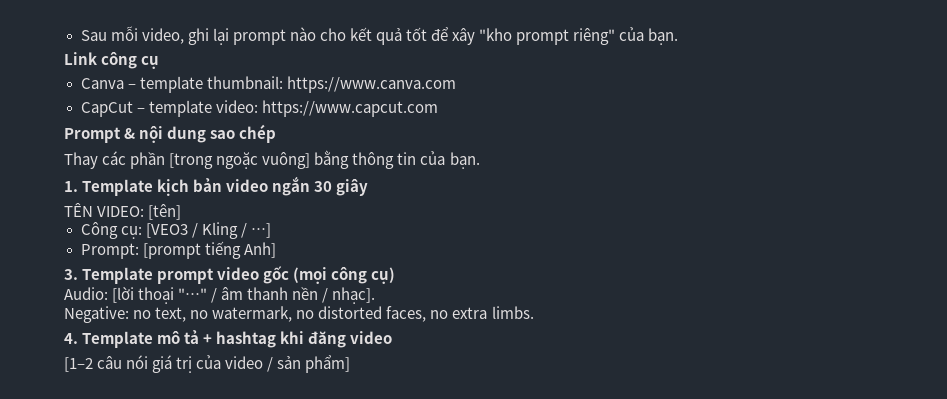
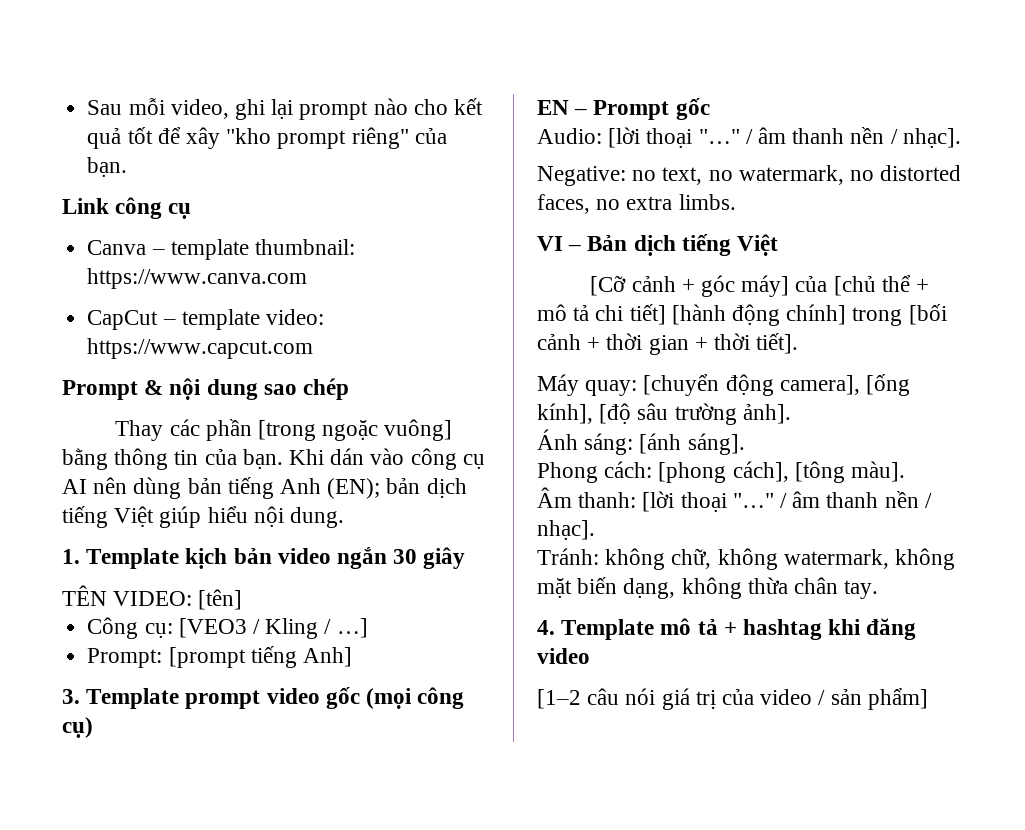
(480, 160) none -> [289,448,485,470] [62,477,467,499] [62,506,345,528] Khi dán vào công cụ AI nên dùng bản tiếng Anh (EN); bản dịch tiếng Việt giúp hiểu nội dung.
(396, 275) none -> [537,98,710,120] // EN – Prompt gốc
(534, 312) none -> [537,234,779,256] [590,275,930,297] [537,304,947,326] [537,333,799,355] [537,374,911,396] [537,403,791,425] [537,429,745,455] [537,461,906,483] [537,487,932,512] [537,520,595,540] [537,548,956,570] [537,577,879,599] // VI – Bản dịch tiếng Việt // [Cỡ cảnh + góc máy] của [chủ thể + mô tả chi tiết] [hành động chính] trong [bối cảnh + thời gian + thời tiết]. // Máy quay: [chuyển động camera], [ống kính], [độ sâu trường ảnh]. // Ánh sáng: [ánh sáng]. // Phong cách: [phong cách], [tông màu]. // Âm thanh: [lời thoại "…" / âm thanh nền / nhạc]. // Tránh: không chữ, không watermark, không mặt biến dạng, không thừa chân tay.

